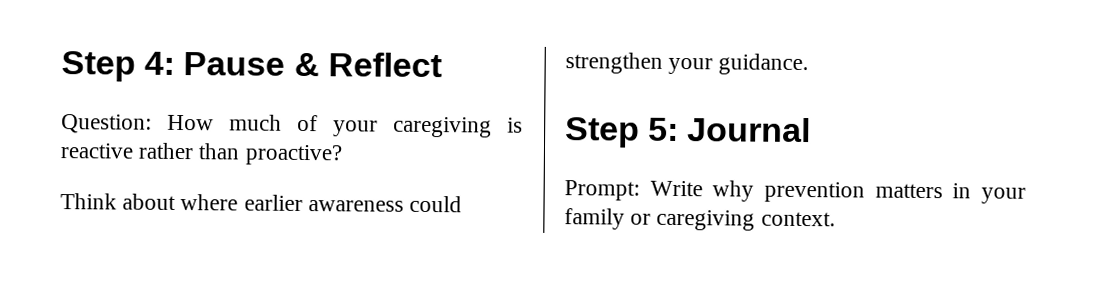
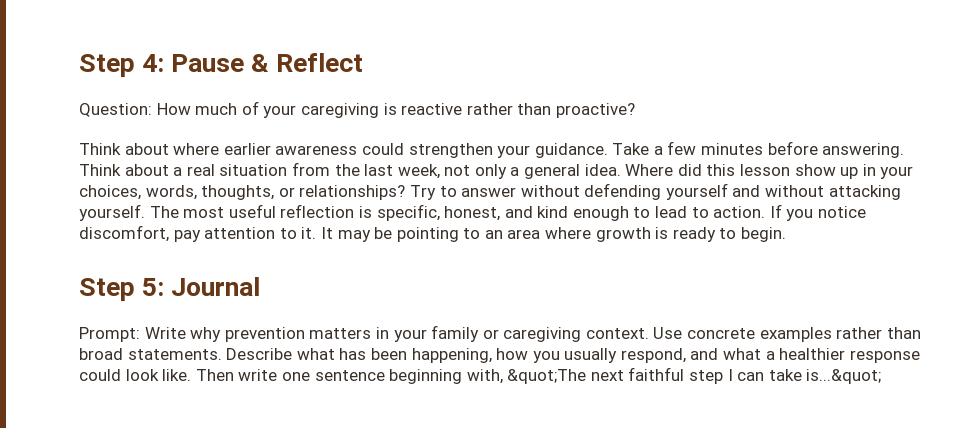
(810, 64) none -> [612,141,905,158] [79,162,914,179] [79,183,901,200] [79,204,867,221] [79,225,787,242] Take a few minutes before answering. Think about a real situation from the last week, not only a general idea. Where did this lesson show up in your choices, words, thoughts, or relationships? Try to answer without defending yourself and without attacking yourself. The most useful reflection is specific, honest, and kind enough to lead to action. If you notice discomfort, pay attention to it. It may be pointing to an area where growth is ready to begin.
(836, 219) none -> [653,327,921,342] [79,348,920,363] [79,367,882,384] Use concrete examples rather than broad statements. Describe what has been happening, how you usually respond, and what a healthier response could look like. Then write one sentence beginning with, &quot;The next faithful step I can take is...&quot;

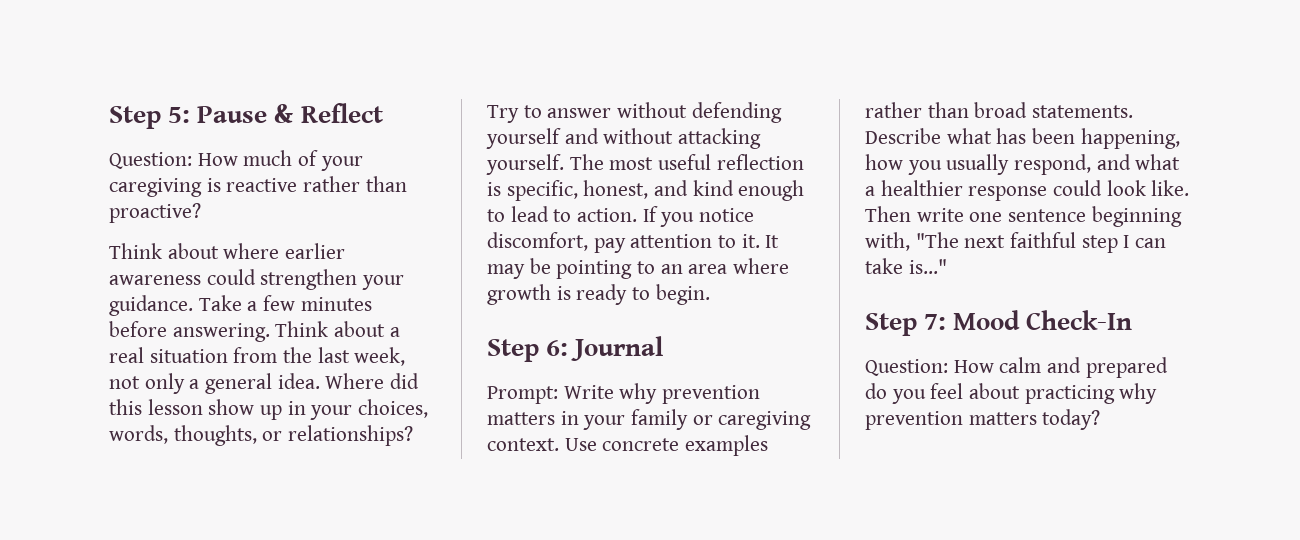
[79,54,165,77] Step 4: -> [109,106,191,129] Step 5:
[142,278,165,296] 5: -> [546,340,569,356] 6:
[507,369,587,384] &quot;The -> [915,232,959,248] "The
[806,369,882,384] is...&quot; -> [908,259,947,274] [865,310,1133,336] [865,357,1168,378] [865,383,1158,404] [865,409,1101,430] is..." // Step 7: Mood Check-In // Question: How calm and prepared do you feel about practicing why prevention matters today?

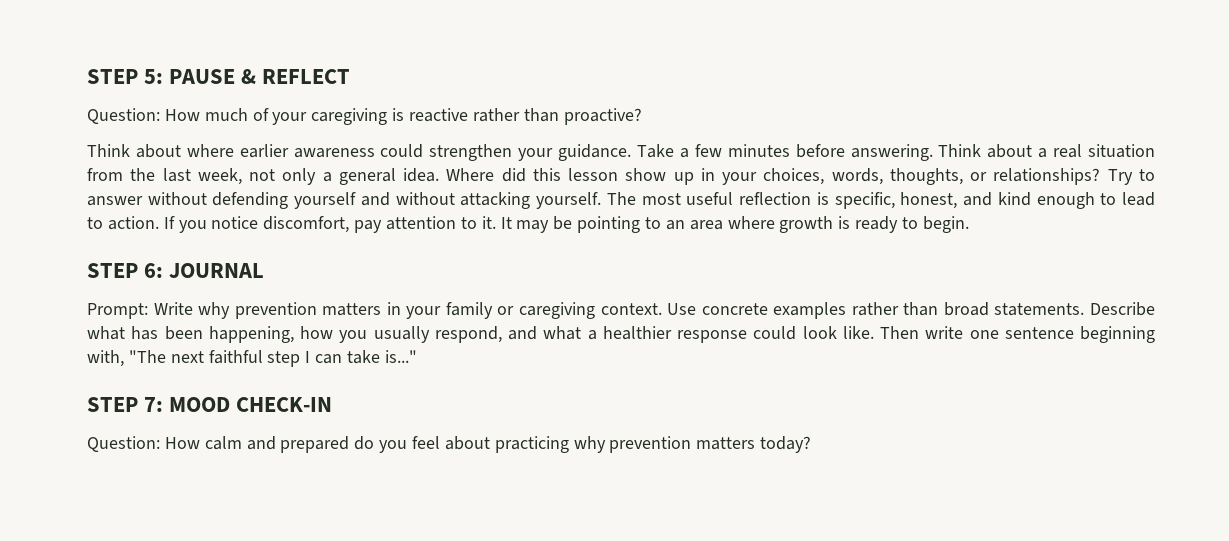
[109,103,383,129] Step 5: Pause & Reflect -> [87,69,351,84] STEP 5: PAUSE & REFLECT
[487,336,664,362] Step 6: Journal -> [87,263,265,278] STEP 6: JOURNAL
[865,310,1133,336] Step 7: Mood Check-In -> [87,397,333,412] STEP 7: MOOD CHECK-IN

